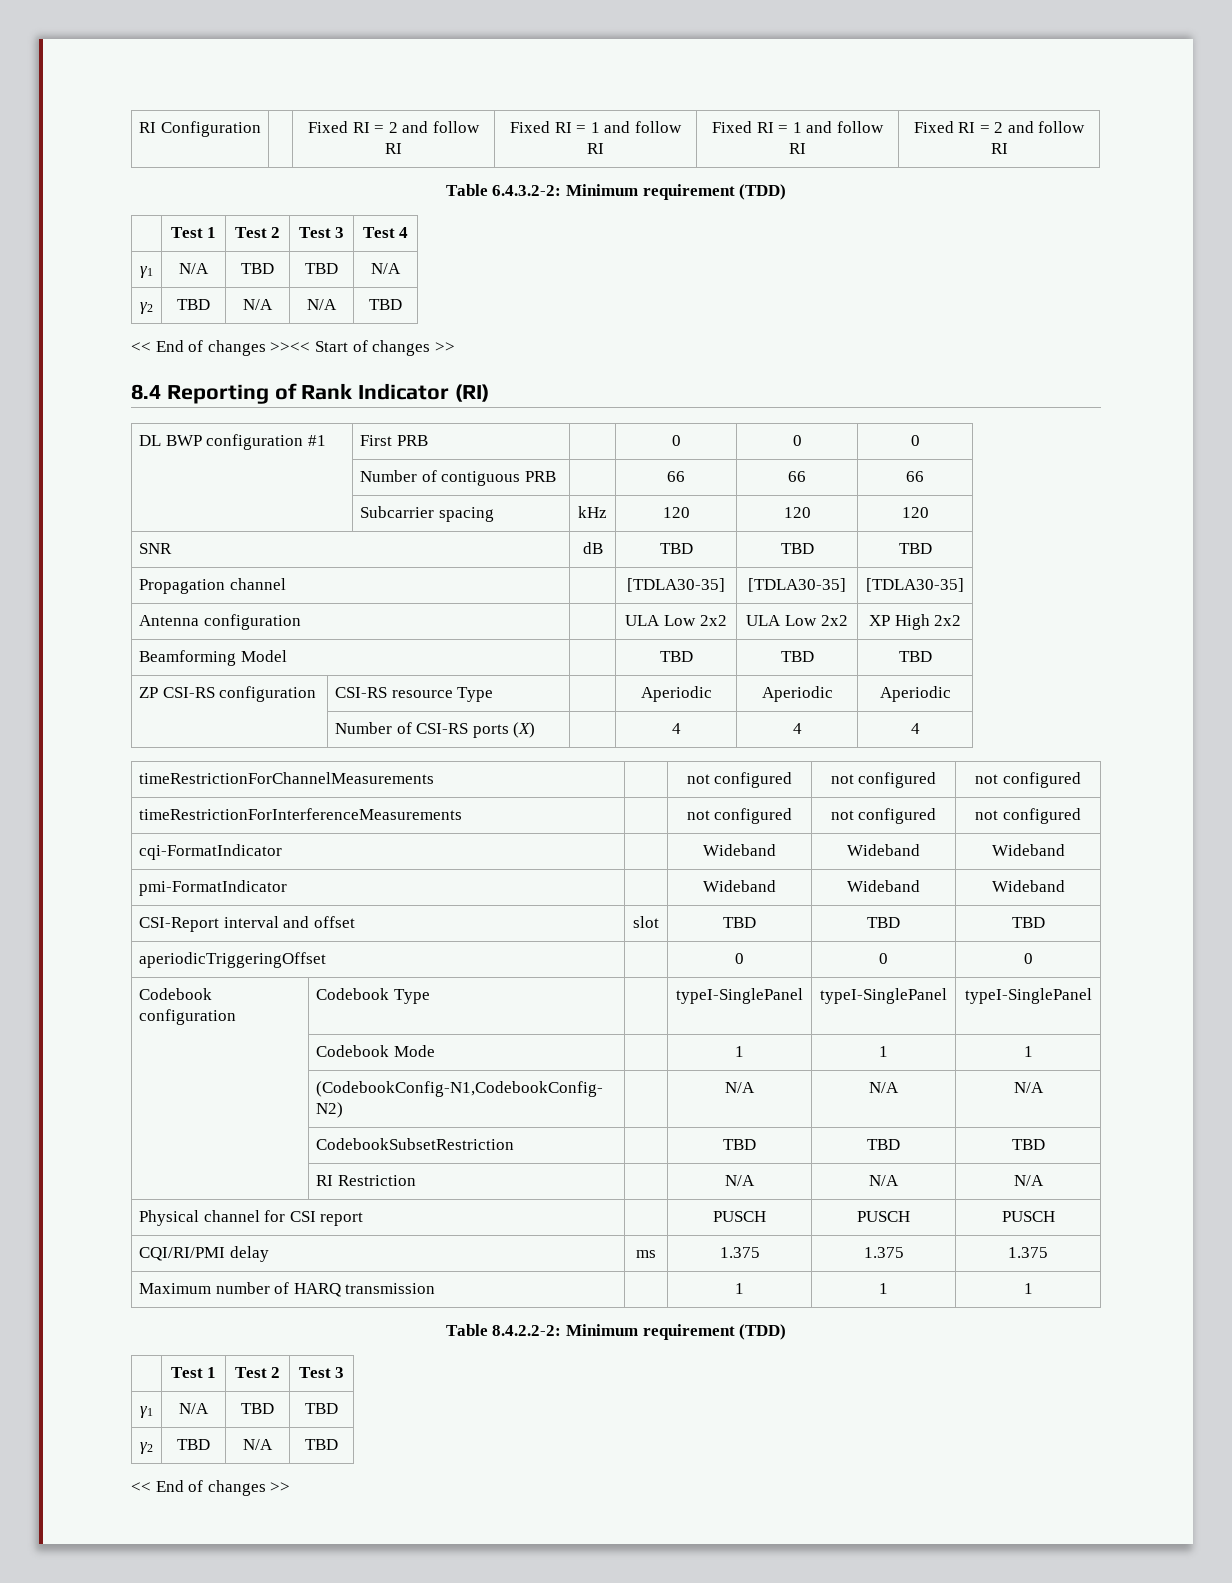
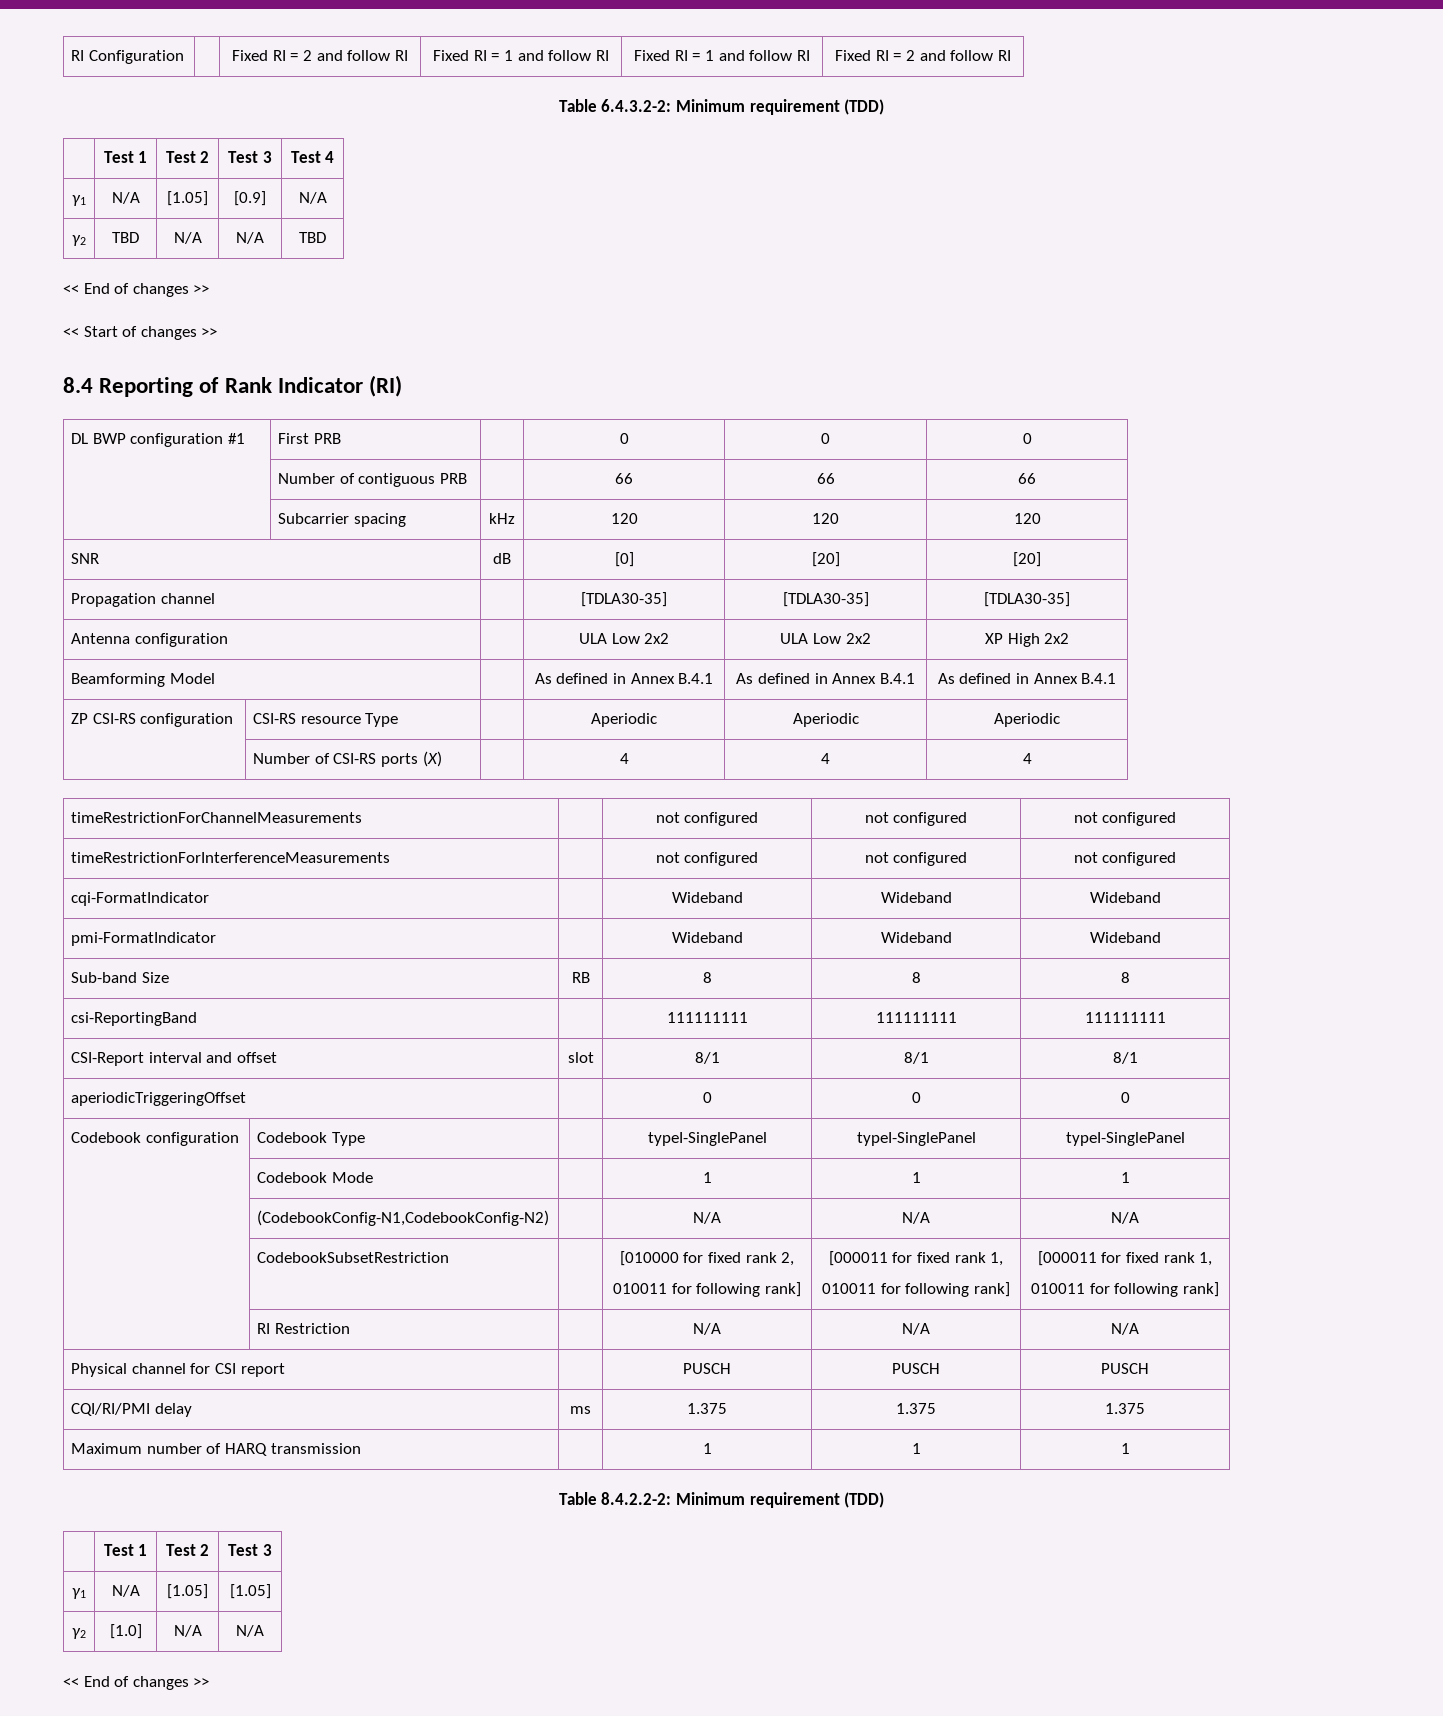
[241,263,274,274] [305,263,338,274] TBD | TBD -> [167,191,208,206] [234,191,266,206] [1.05] | [0.9]
[270,342,311,352] >><< -> [193,285,210,294] [63,328,79,337] >> // <<
[659,543,693,554] [780,543,814,554] [898,543,932,554] TBD | TBD | TBD -> [614,552,634,567] [811,552,840,567] [1013,552,1041,567] [0] | [20] | [20]
[659,651,693,662] [780,651,814,662] [898,651,932,662] TBD | TBD | TBD -> [534,673,714,684] [736,673,915,684] [937,673,1117,684] As defined in Annex B.4.1 | As defined in Annex B.4.1 | As defined in Annex B.4.1
(1065, 886) none -> [71,972,169,983] [571,972,590,983] [702,972,712,983] [911,972,921,983] [1120,972,1130,983] [71,1012,198,1026] [666,1012,748,1023] [875,1012,957,1023] [1084,1012,1166,1023] // Sub-band Size | RB | 8 | 8 | 8 // csi-ReportingBand | | 111111111 | 111111111 | 111111111
[723,917,756,928] [867,917,900,928] [1011,917,1045,928] TBD | TBD | TBD -> [694,1052,720,1064] [903,1052,929,1064] [1112,1052,1138,1064] 8/1 | 8/1 | 8/1
[723,1139,756,1150] [867,1139,900,1150] [1011,1139,1045,1150] TBD | TBD | TBD -> [619,1251,795,1266] [613,1282,801,1297] [828,1251,1004,1266] [822,1282,1010,1297] [1037,1251,1213,1266] [1031,1282,1219,1297] [010000 for fixed rank 2, // 010011 for following rank] | [000011 for fixed rank 1, // 010011 for following rank] | [000011 for fixed rank 1, // 010011 for following rank]
[241,1403,274,1414] [305,1403,338,1414] [140,1442,153,1454] [177,1439,210,1450] [243,1439,273,1450] [305,1439,338,1450] TBD | TBD // γ2 | TBD | N/A | TBD -> [167,1584,208,1599] [229,1584,271,1599] [72,1628,86,1639] [109,1624,142,1639] [173,1625,202,1637] [236,1625,264,1637] [1.05] | [1.05] // γ2 | [1.0] | N/A | N/A

